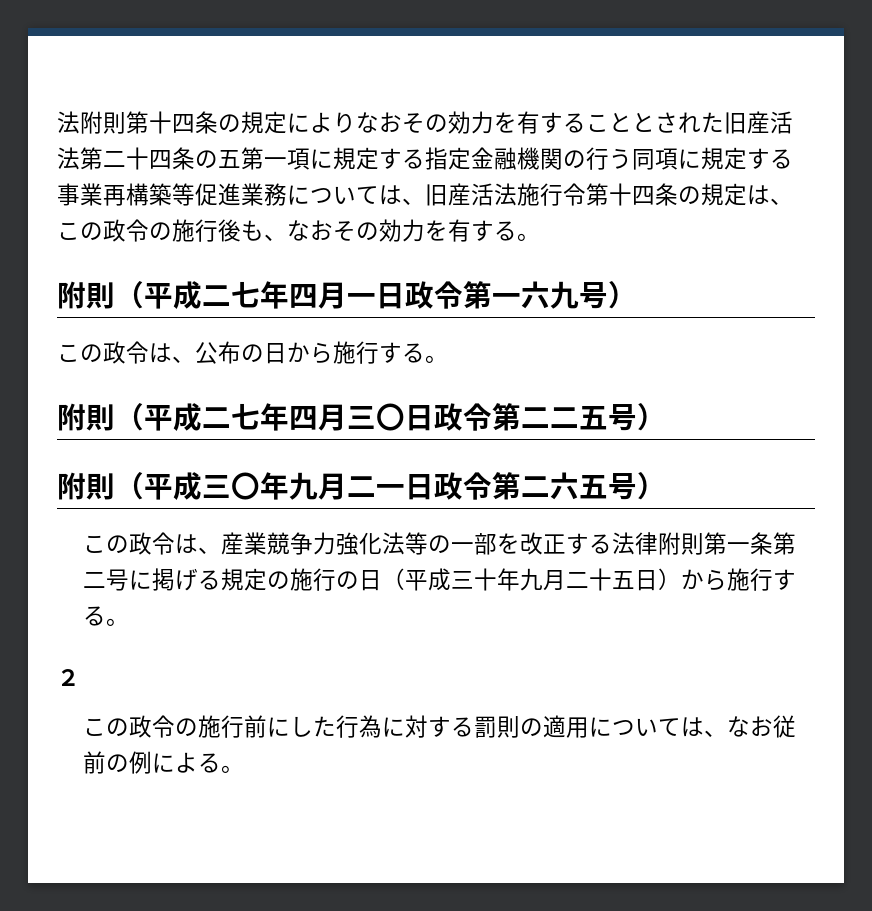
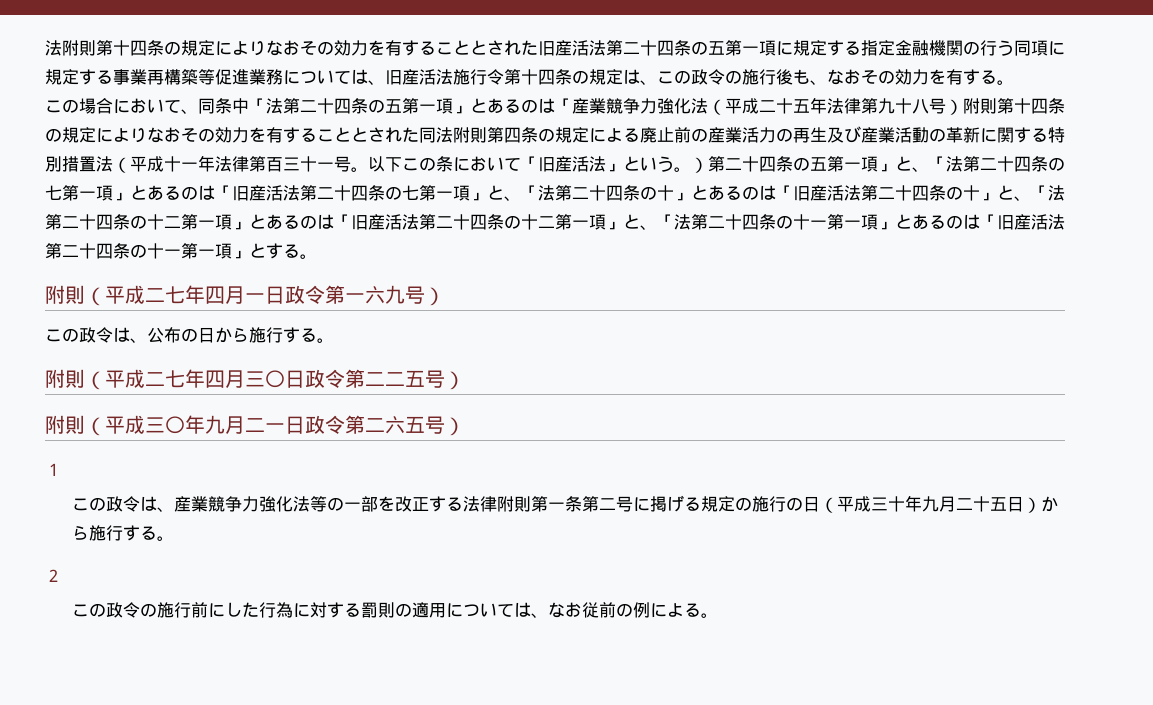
(540, 237) none -> [45,97,1065,115] [45,126,1065,143] [45,155,1065,173] [45,185,1065,201] [45,214,1065,230] [45,243,317,259] // この場合において、同条中「法第二十四条の五第一項」とあるのは「産業競争力強化法（平成二十五年法律第九十八号）附則第十四条の規定によりなおその効力を有することとされた同法附則第四条の規定による廃止前の産業活力の再生及び産業活動の革新に関する特別措置法（平成十一年法律第百三十一号。以下この条において「旧産活法」という。）第二十四条の五第一項」と、「法第二十四条の七第一項」とあるのは「旧産活法第二十四条の七第一項」と、「法第二十四条の十」とあるのは「旧産活法第二十四条の十」と、「法第二十四条の十二第一項」とあるのは「旧産活法第二十四条の十二第一項」と、「法第二十四条の十一第一項」とあるのは「旧産活法第二十四条の十一第一項」とする。
(666, 486) none -> [45,463,62,476] // １

